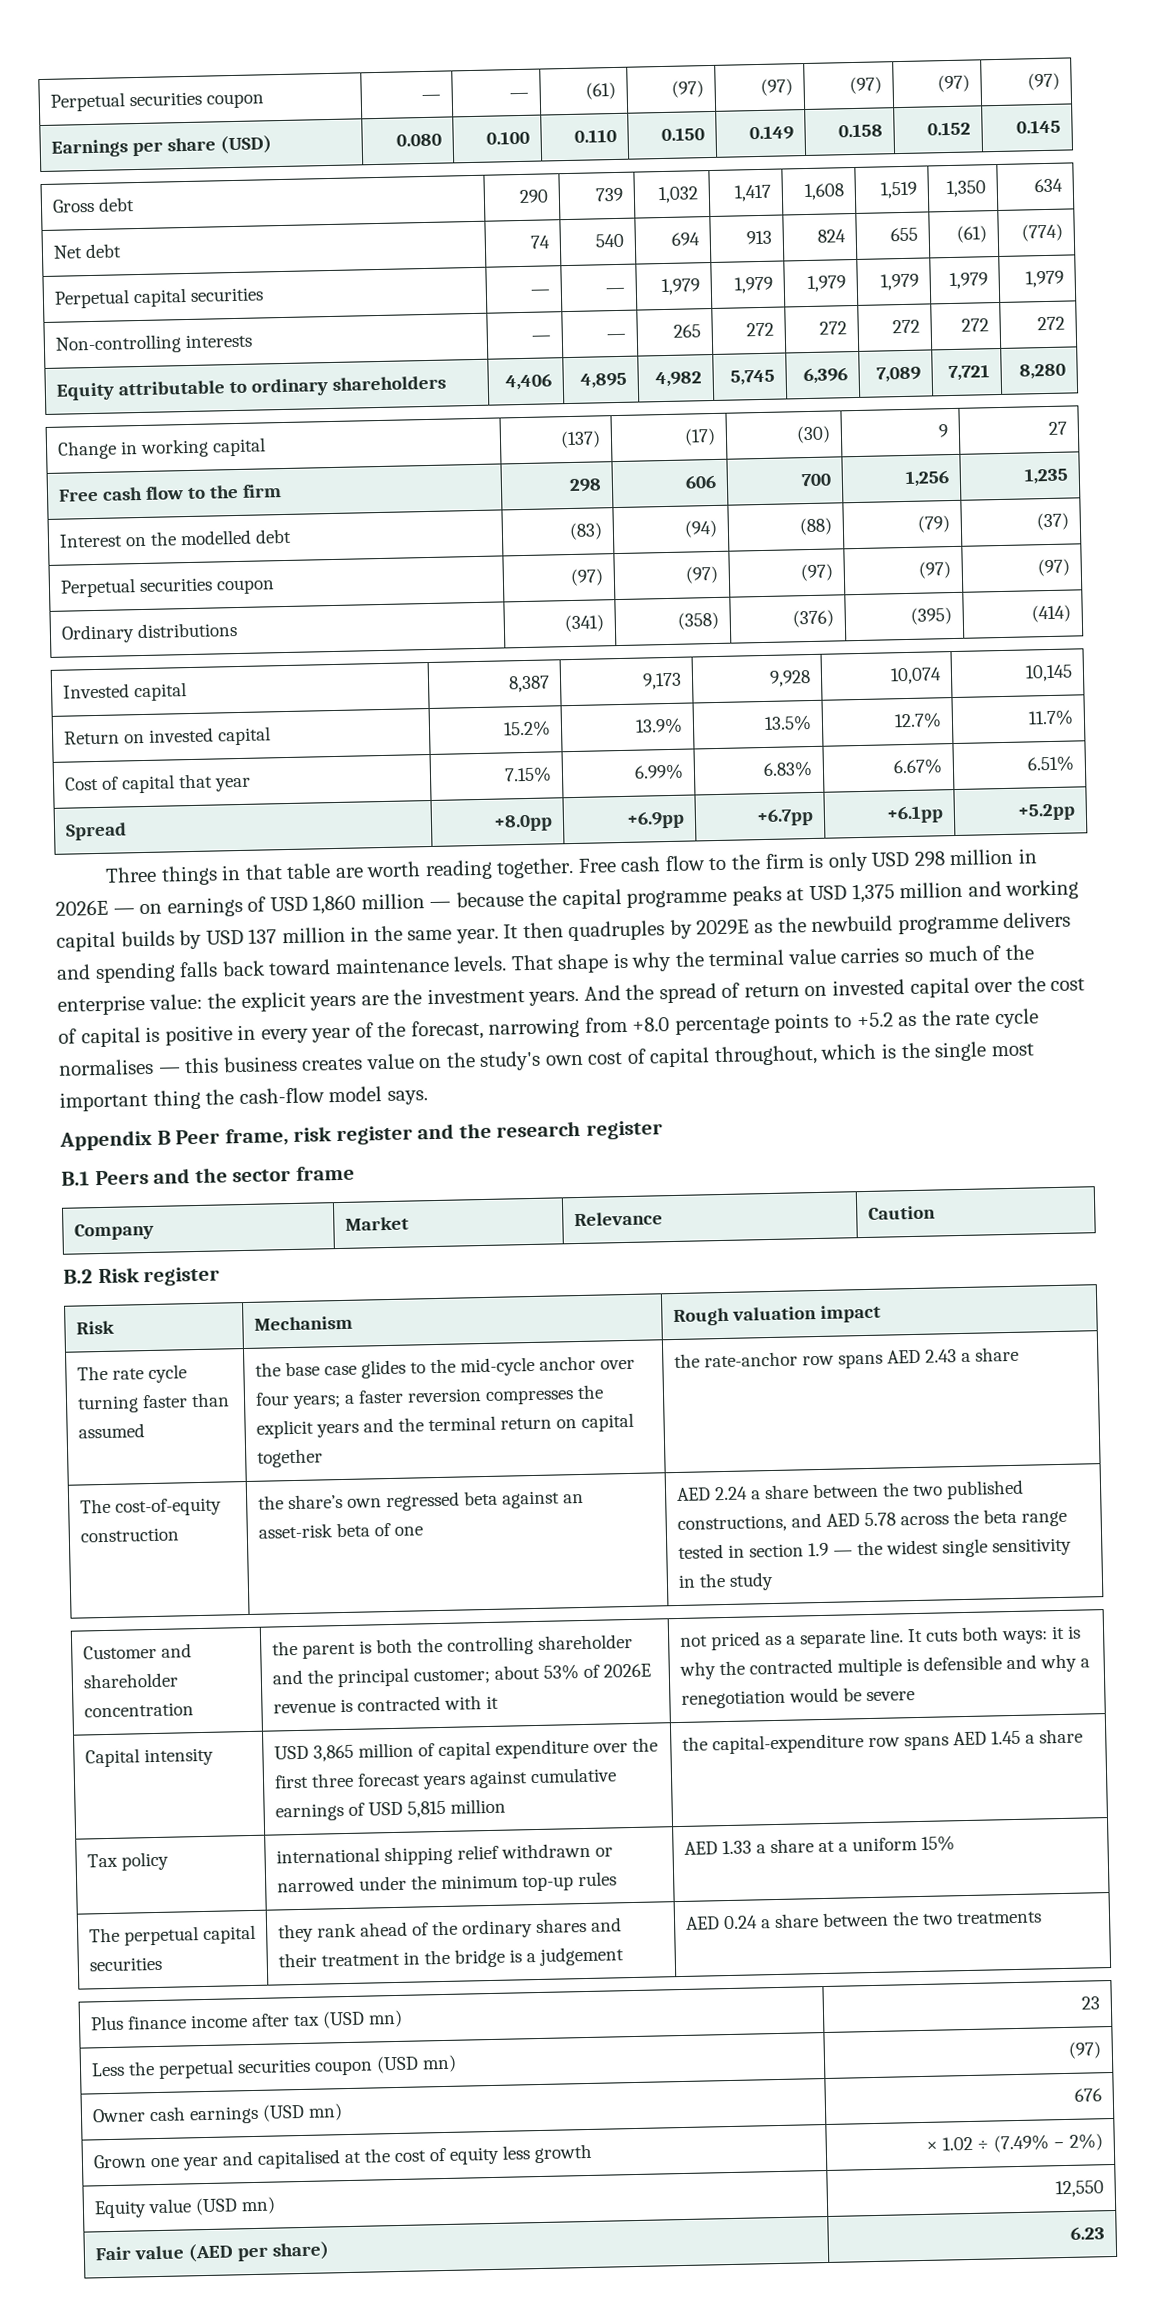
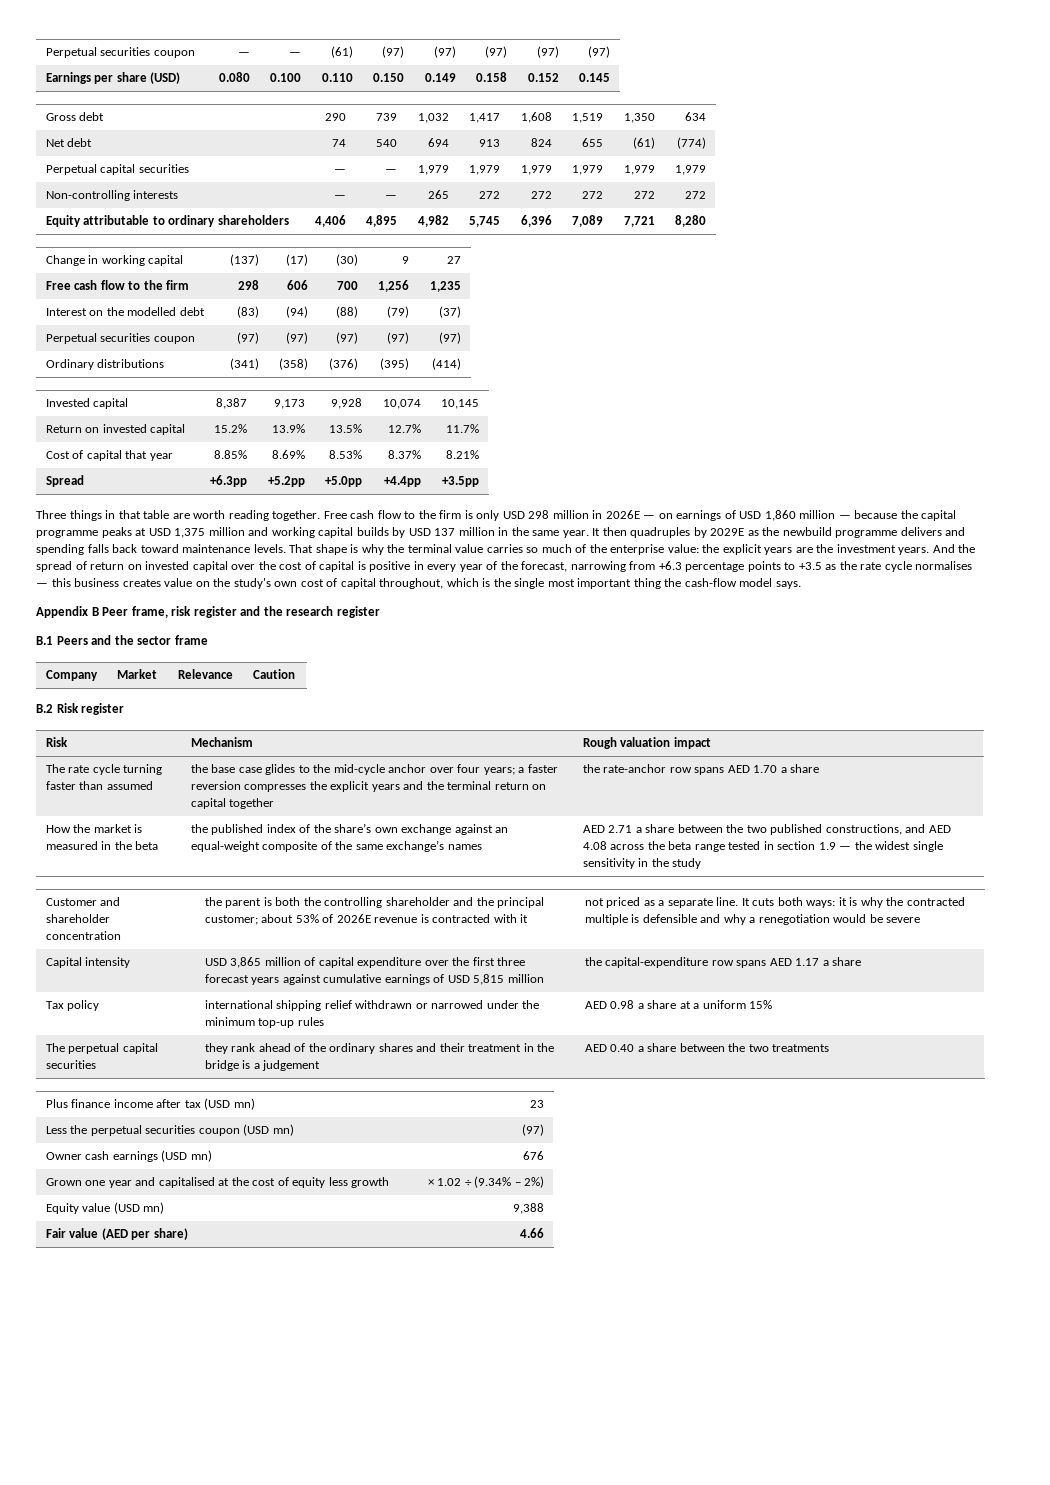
[503,766,552,783] [633,763,684,780] [762,761,813,778] [892,758,943,775] [1026,755,1075,772] [65,822,128,841] [492,814,553,832] [625,810,685,829] [755,807,814,827] [885,805,944,824] [1016,803,1076,821] 7.15% | 6.99% | 6.83% | 6.67% | 6.51% // Spread | +8.0pp | +6.9pp | +6.7pp | +6.1pp | +5.2pp -> [214,450,248,459] [272,450,306,459] [329,450,363,459] [388,450,422,459] [446,450,480,459] [45,475,84,487] [210,475,248,487] [268,476,306,487] [325,476,363,487] [384,476,422,487] [442,476,480,487] 8.85% | 8.69% | 8.53% | 8.37% | 8.21% // Spread | +6.3pp | +5.2pp | +5.0pp | +4.4pp | +3.5pp
[632,1017,671,1032] +8.0 -> [658,561,682,570] +6.3
[856,1012,894,1028] +5.2 -> [798,562,822,570] +3.5
[924,1346,1019,1363] [80,1497,222,1517] [80,1527,180,1543] [258,1490,584,1512] [258,1522,423,1539] [676,1486,748,1501] 2.43 a share // The cost-of-equity construction | the share’s own regressed beta against an asset-risk beta of one | AED 2.24 -> [753,764,820,773] [45,824,143,833] [45,841,159,850] [190,823,509,835] [190,840,482,852] [582,825,633,833] 1.70 a share // How the market is measured in the beta | the published index of the share’s own exchange against an equal-weight composite of the same exchange’s names | AED 2.71
[863,1512,896,1527] 5.78 -> [582,841,607,850] 4.08
[990,1730,1021,1745] 1.45 -> [795,958,820,966] 1.17
[721,1840,752,1855] 1.33 -> [610,1000,635,1009] 0.98
[722,1915,758,1930] 0.24 -> [610,1044,635,1052] 0.40
[993,2134,1050,2153] (7.49% -> [474,1176,512,1188] (9.34%
[1054,2180,1104,2198] 12,550 -> [513,1203,545,1214] 9,388
[1069,2226,1105,2240] 6.23 -> [520,1228,545,1238] 4.66

